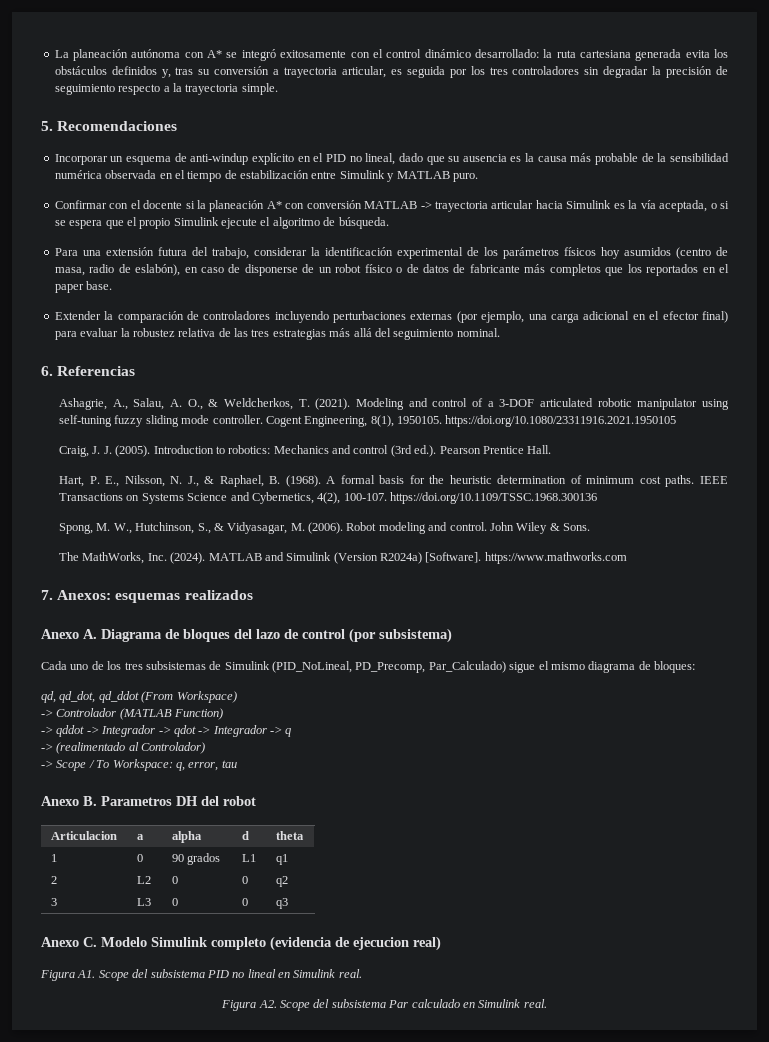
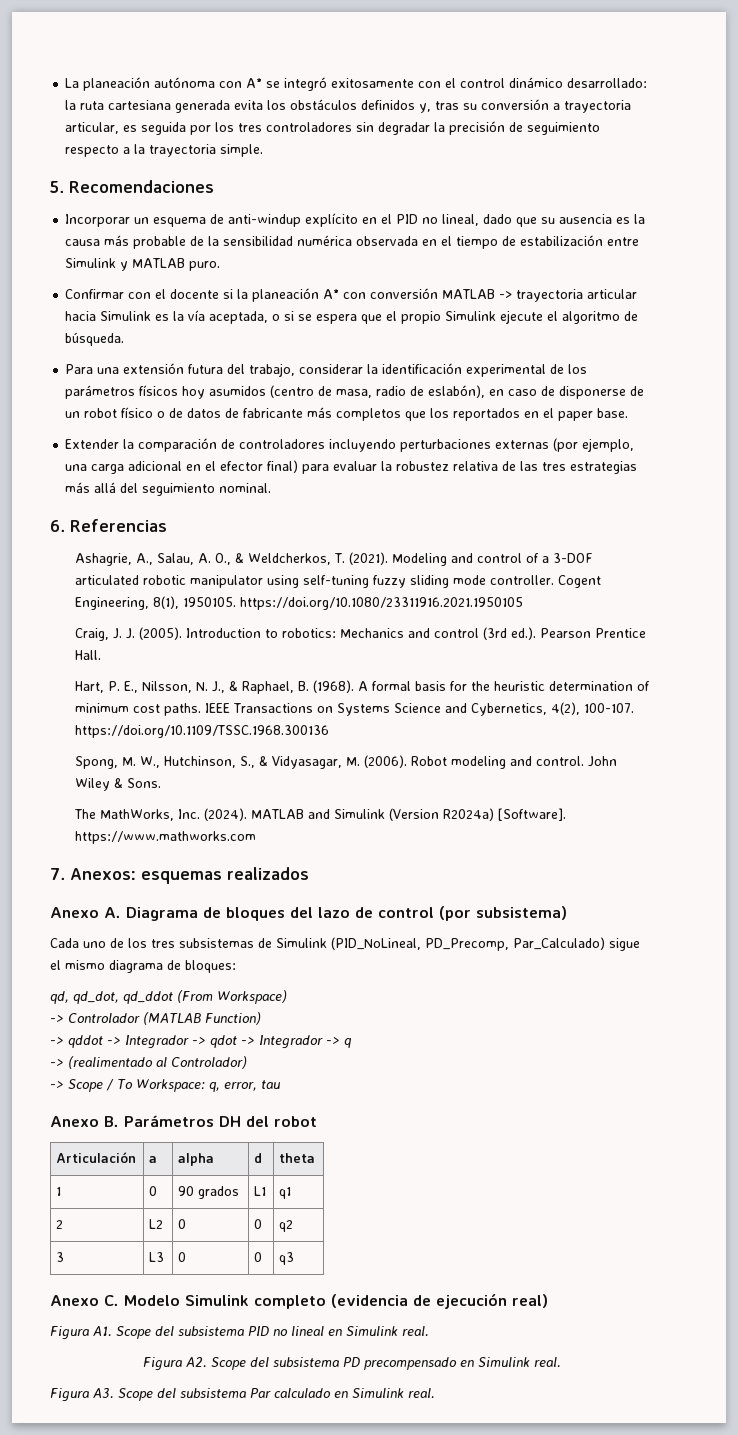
[101,796,172,806] Parametros -> [124,1115,214,1127] Parámetros
[50,831,117,840] Articulacion -> [56,1152,137,1163] Articulación
[353,937,409,950] ejecucion -> [436,1294,507,1309] ejecución
(386, 1003) none -> [342,1357,561,1370] [50,1388,246,1402] PD precompensado en Simulink real. // Figura A3. Scope del subsistema

